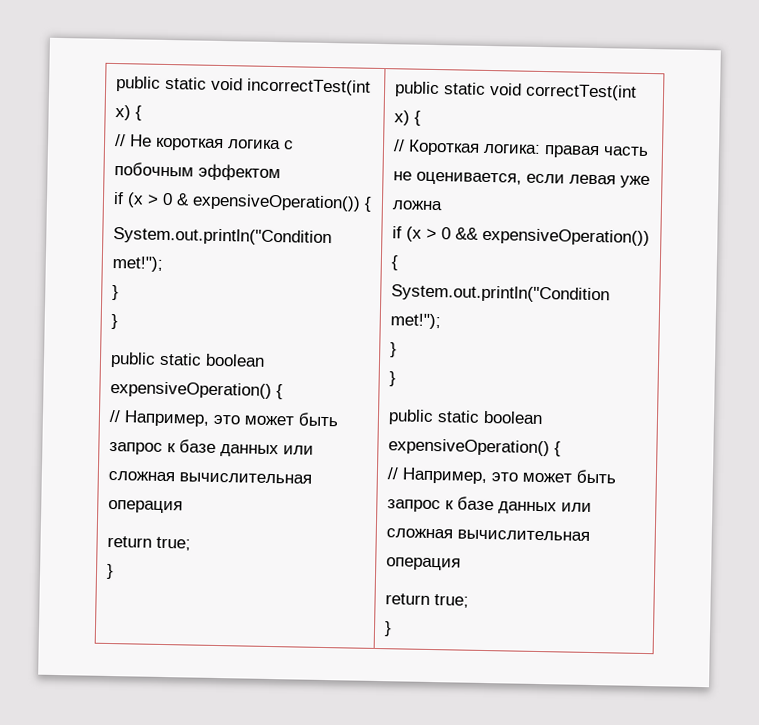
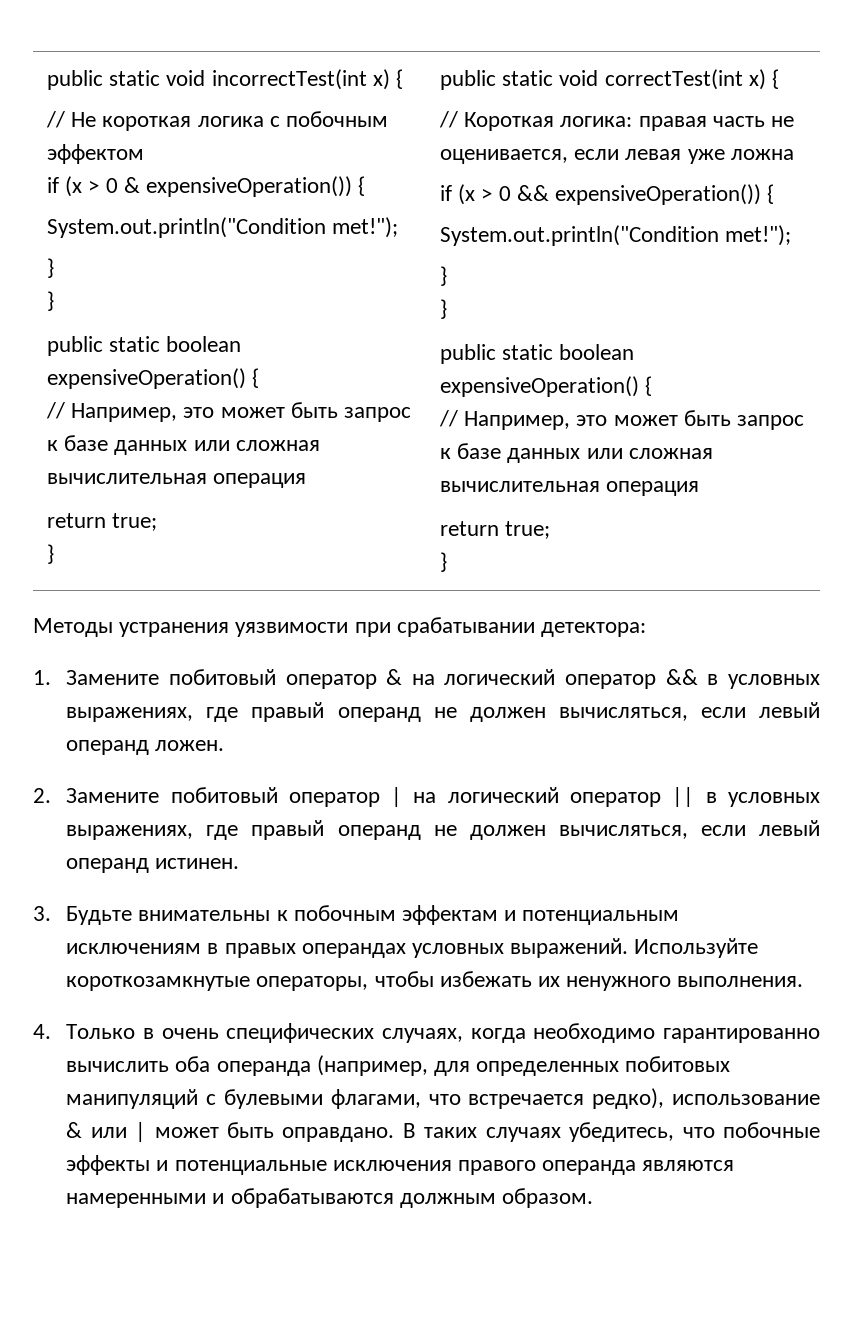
(392, 629) none -> [33,617,647,637] [33,669,820,689] [66,702,820,722] [66,740,225,755] [33,787,820,807] [66,820,820,840] [66,858,240,873] [33,905,680,925] [66,938,759,958] [66,971,804,991] [33,1023,820,1043] [66,1055,731,1076] [66,1088,820,1109] [66,1122,820,1142] [66,1155,735,1175] [66,1188,594,1208] // Методы устранения уязвимости при срабатывании детектора: // 1. Замените побитовый оператор & на логический оператор && в условных выражениях, где правый операнд не должен вычисляться, если левый операнд ложен. // 2. Замените побитовый оператор | на логический оператор || в условных выражениях, где правый операнд не должен вычисляться, если левый операнд истинен. // 3. Будьте внимательны к побочным эффектам и потенциальным исключениям в правых операндах условных выражений. Используйте короткозамкнутые операторы, чтобы избежать их ненужного выполнения. // 4. Только в очень специфических случаях, когда необходимо гарантированно вычислить оба операнда (например, для определенных побитовых манипуляций с булевыми флагами, что встречается редко), использование & или | может быть оправдано. В таких случаях убедитесь, что побочные эффекты и потенциальные исключения правого операнда являются намеренными и обрабатываются должным образом.

